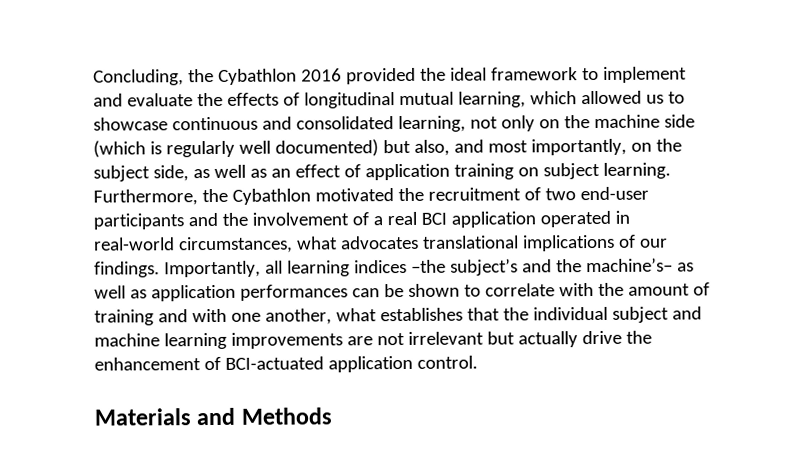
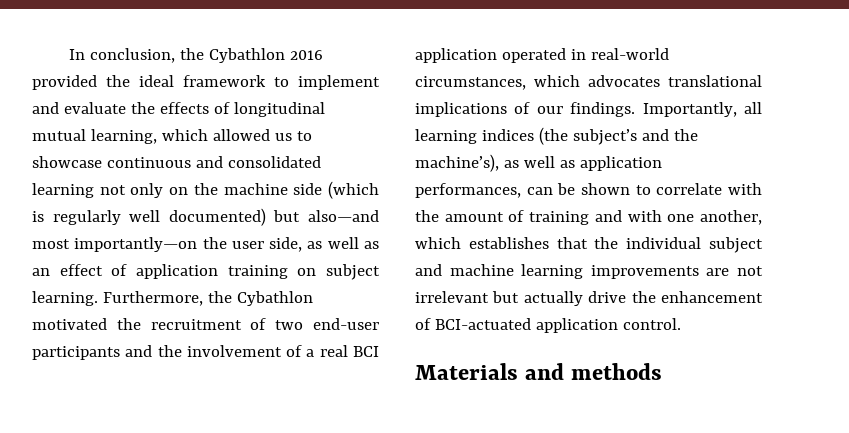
[93,69,184,86] Concluding, -> [68,48,175,63] In conclusion,
[397,115,466,133] learning, -> [32,183,94,198] learning
[413,138,682,156] [93,165,150,182] also, and most importantly, on the subject -> [308,210,379,222] [32,237,264,252] also—and most importantly—on the user
[296,236,338,250] what -> [534,75,580,87] which
[410,259,446,273] –the -> [538,127,568,145] (the
[585,257,673,273] machine’s– -> [415,154,499,172] machine’s),
[239,284,348,301] performances -> [415,183,521,198] performances,
[335,308,377,322] what -> [415,237,461,249] which
[240,407,332,425] Methods -> [571,363,663,380] methods

